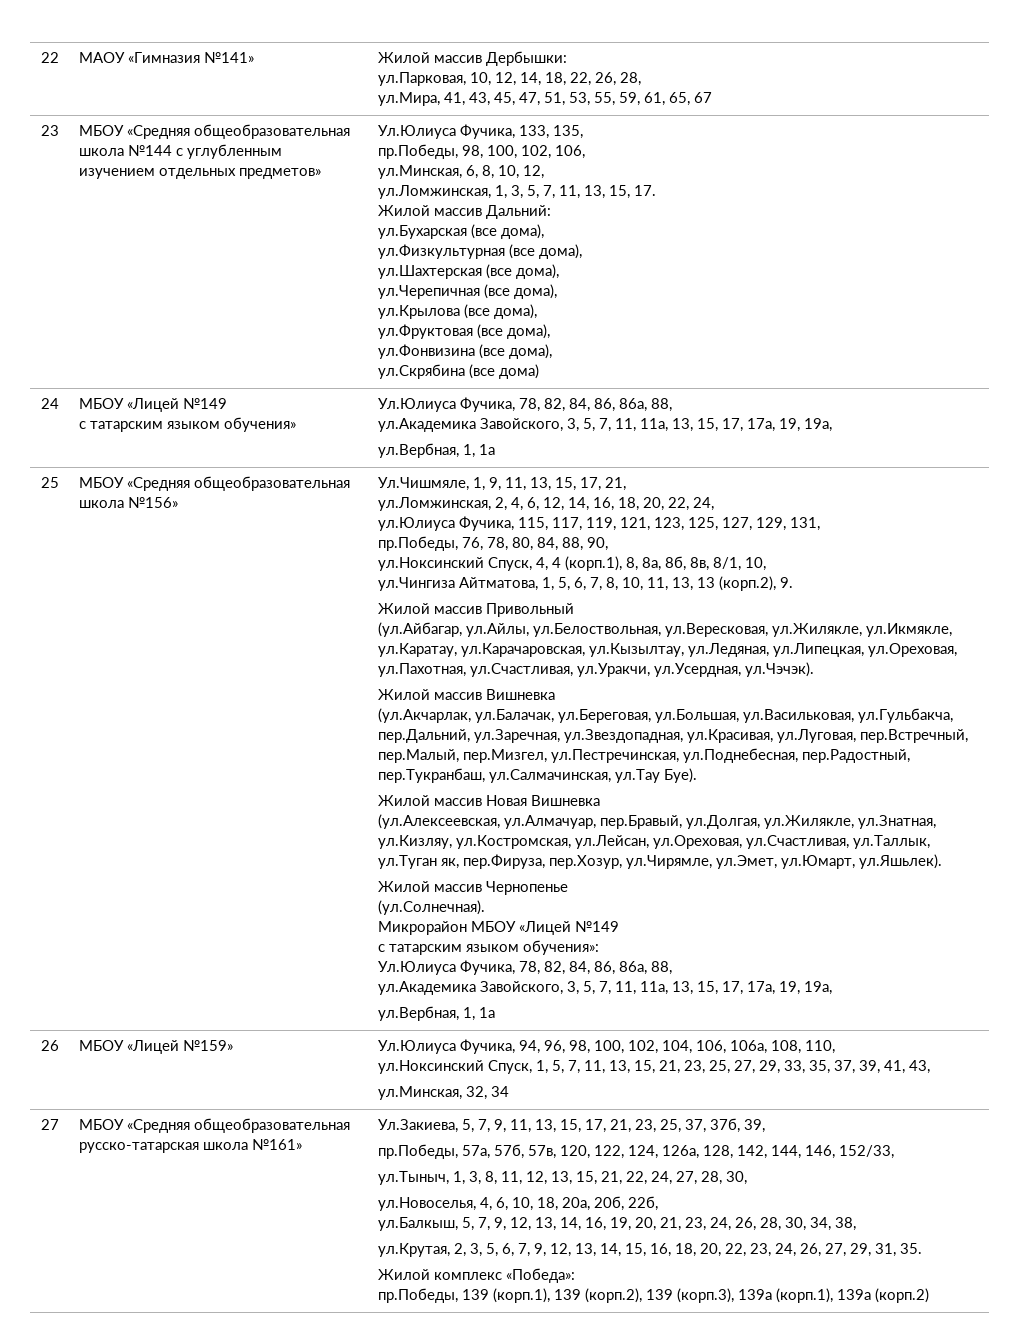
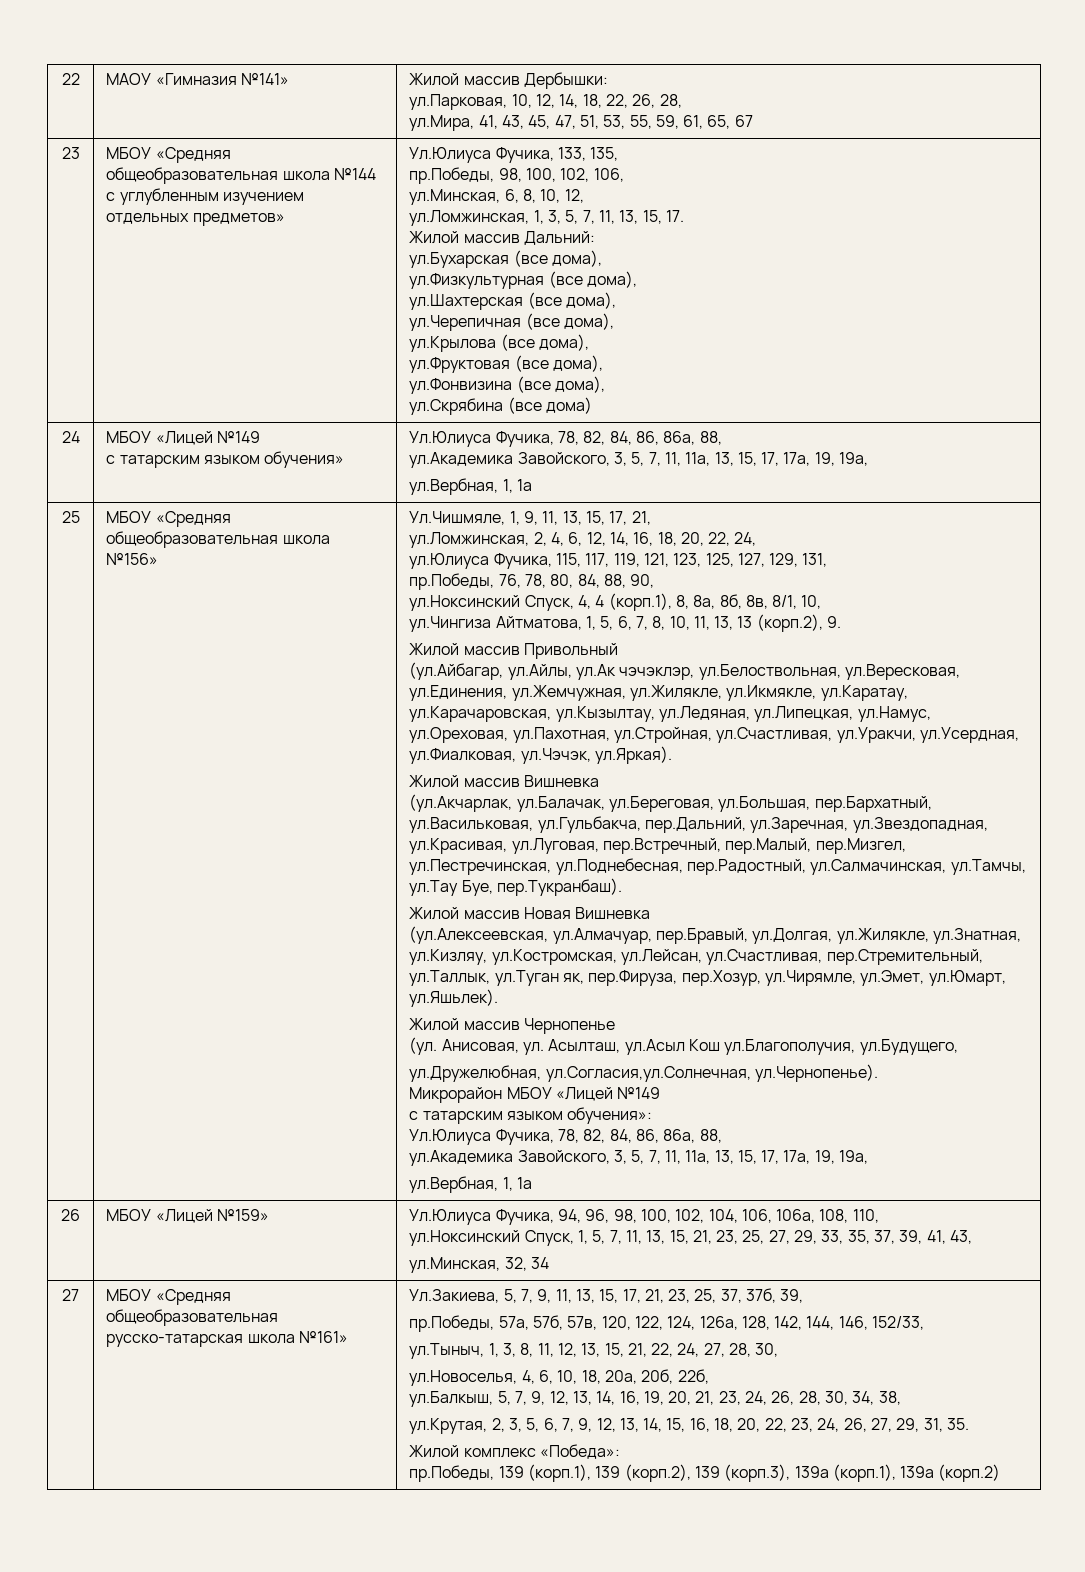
[533,623,769,637] ул.Белоствольная, ул.Вересковая, -> [575,664,960,680] [409,685,626,701] ул.Ак чэчэклэр, ул.Белоствольная, ул.Вересковая, ул.Единения, ул.Жемчужная,
(865, 650) none -> [857,706,931,722] ул.Намус,
(467, 670) none -> [613,727,712,743] ул.Стройная,
[745,662,815,677] ул.Чэчэк). -> [409,746,672,764] ул.Фиалковая, ул.Чэчэк, ул.Яркая).
(740, 716) none -> [814,796,932,812] пер.Бархатный,
[378,768,698,783] пер.Тукранбаш, ул.Салмачинская, ул.Тау Буе). -> [810,859,1026,875] [409,878,622,896] ул.Салмачинская, ул.Тамчы, ул.Тау Буе, пер.Тукранбаш).
[653,835,850,849] ул.Ореховая, ул.Счастливая, -> [706,949,983,965] ул.Счастливая, пер.Стремительный,
[378,900,486,915] (ул.Солнечная). -> [409,1037,958,1055] [409,1064,878,1082] (ул. Анисовая, ул. Асылташ, ул.Асыл Кош ул.Благополучия, ул.Будущего, // ул.Дружелюбная, ул.Согласия,ул.Солнечная, ул.Чернопенье).

